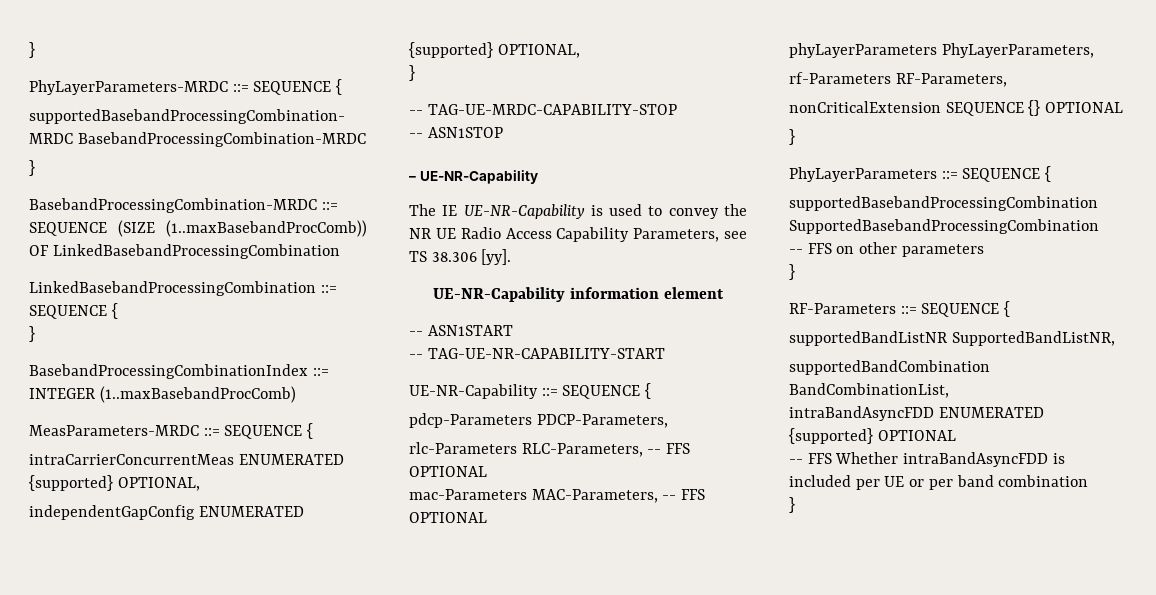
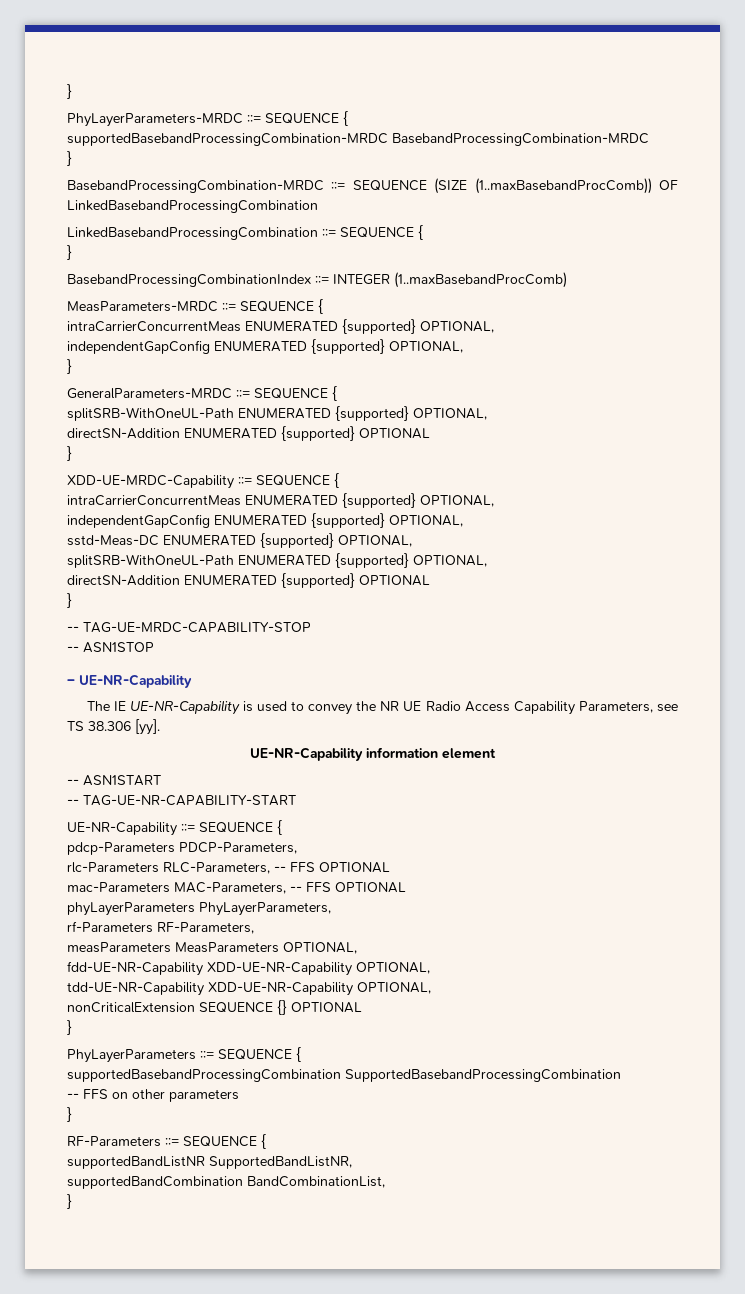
(415, 73) none -> [67,386,337,401] [67,406,487,421] [67,426,430,441] [67,446,72,461] [67,473,339,489] [67,493,494,508] [67,513,463,528] [67,533,412,548] [67,553,487,568] [67,573,430,588] [67,593,72,608] // GeneralParameters-MRDC ::= SEQUENCE { // splitSRB-WithOneUL-Path ENUMERATED {supported} OPTIONAL, // directSN-Addition ENUMERATED {supported} OPTIONAL // } // XDD-UE-MRDC-Capability ::= SEQUENCE { // intraCarrierConcurrentMeas ENUMERATED {supported} OPTIONAL, // independentGapConfig ENUMERATED {supported} OPTIONAL, // sstd-Meas-DC ENUMERATED {supported} OPTIONAL, // splitSRB-WithOneUL-Path ENUMERATED {supported} OPTIONAL, // directSN-Addition ENUMERATED {supported} OPTIONAL // }
(1007, 80) none -> [67,942,357,954] [67,961,430,976] [67,982,431,996] // measParameters MeasParameters OPTIONAL, // fdd-UE-NR-Capability XDD-UE-NR-Capability OPTIONAL, // tdd-UE-NR-Capability XDD-UE-NR-Capability OPTIONAL,
[789,406,1044,421] [789,428,956,444] [789,452,1065,467] [789,475,1089,490] // intraBandAsyncFDD ENUMERATED {supported} OPTIONAL // -- FFS Whether intraBandAsyncFDD is included per UE or per band combination -> (385, 1182) none

